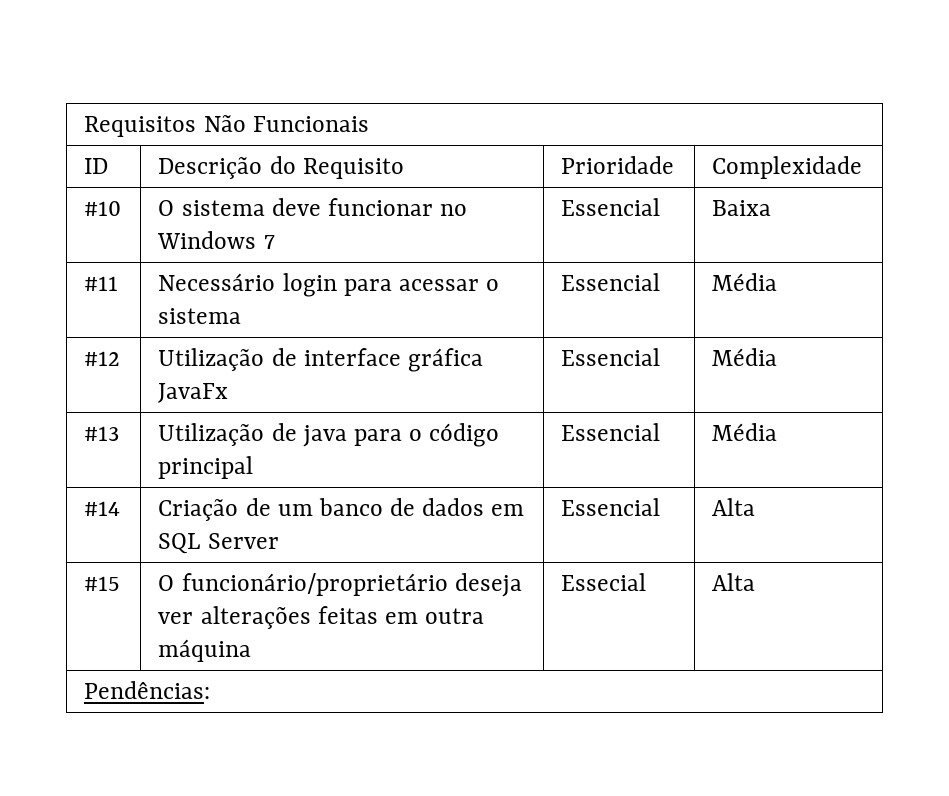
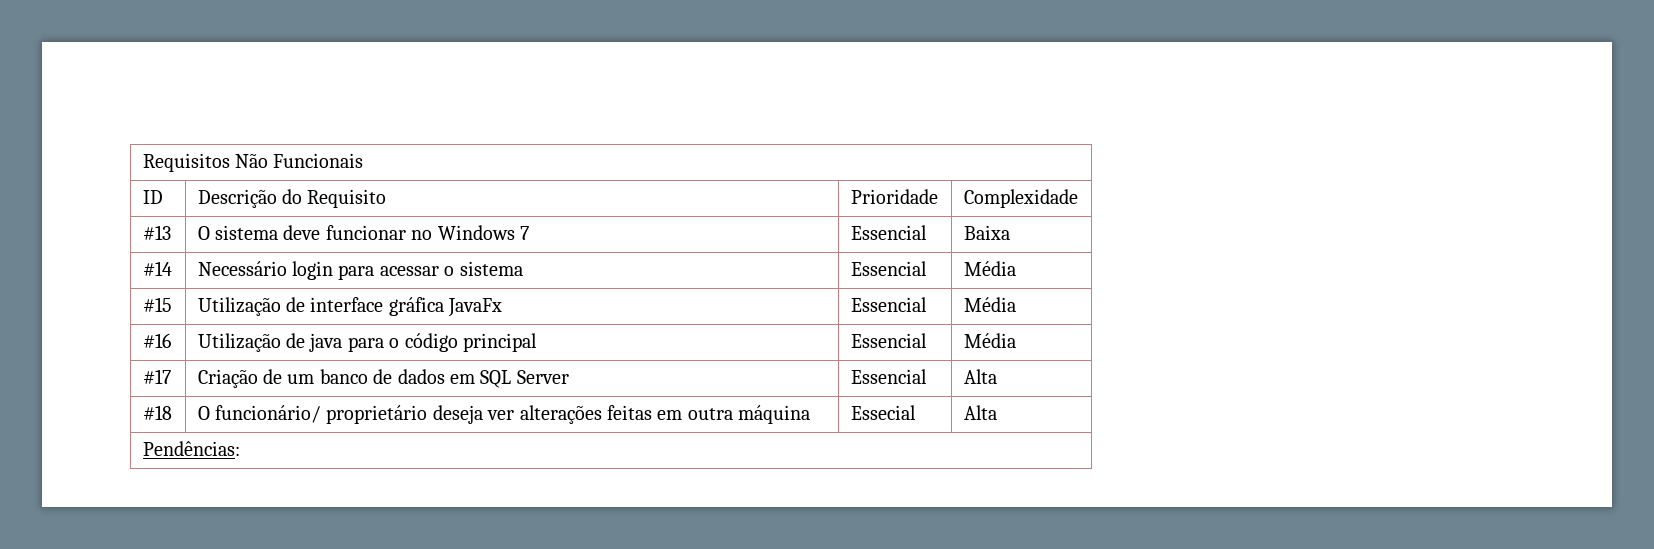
[84,201,122,216] #10 -> [142,225,171,240] #13
[84,276,119,291] #11 -> [142,261,172,276] #14
[84,351,121,366] #12 -> [142,297,172,312] #15
[84,426,120,441] #13 -> [142,333,171,348] #16
[84,501,121,516] #14 -> [142,369,171,384] #17
[84,576,121,591] [158,573,448,596] #15 | O funcionário/proprietário -> [142,405,172,420] [197,405,428,424] #18 | O funcionário/ proprietário

